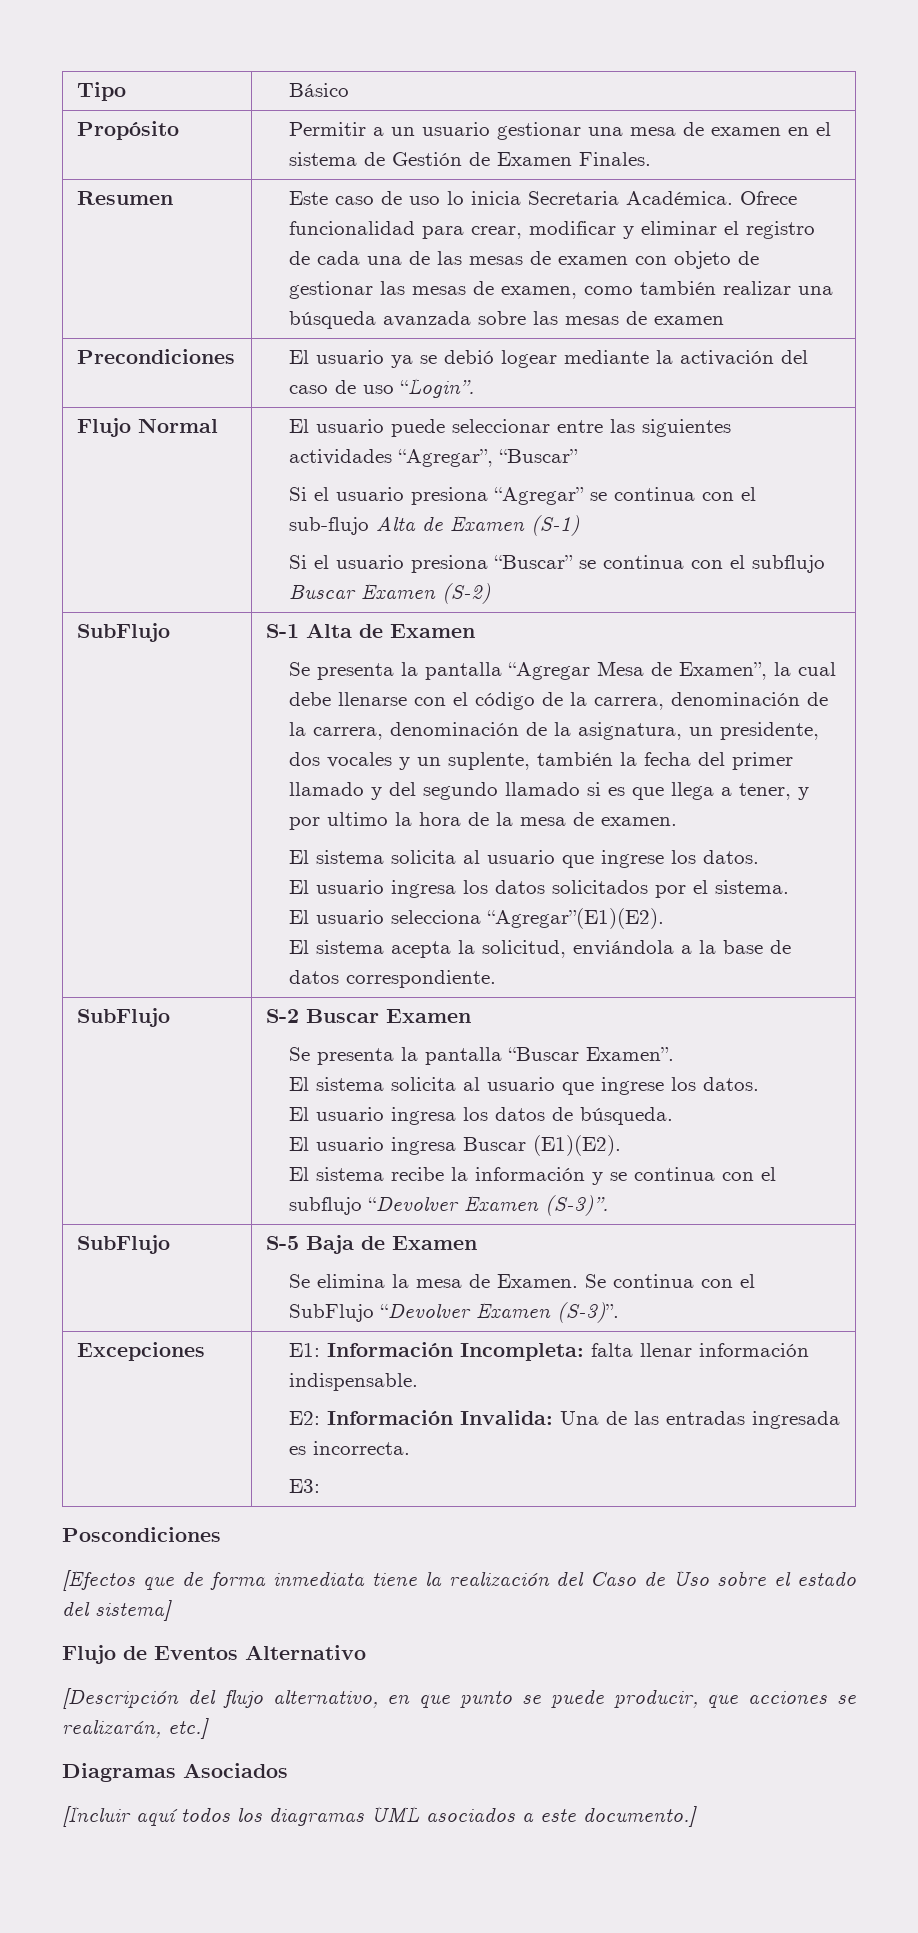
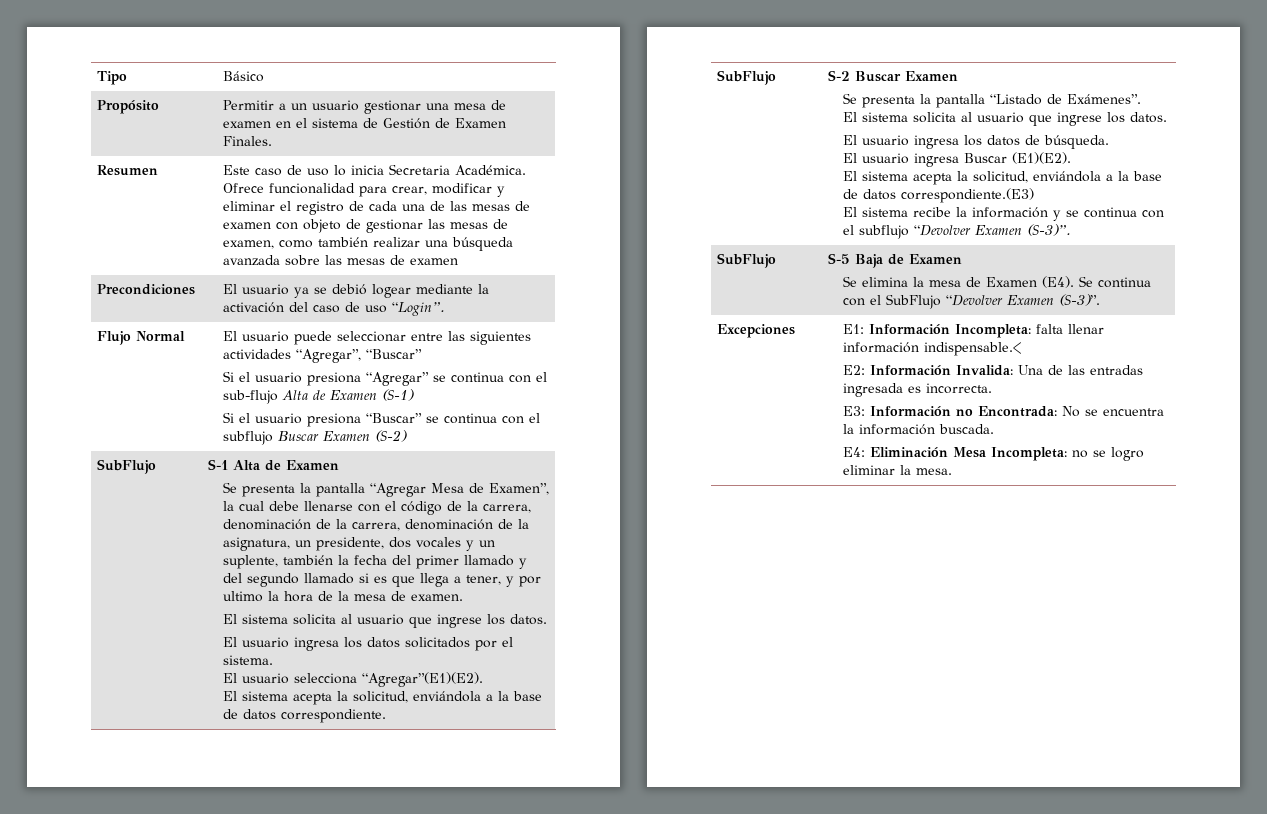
[508,1047,675,1061] “Buscar Examen”. -> [989,94,1141,105] “Listado de Exámenes”.
(622, 1145) none -> [842,171,1162,185] [842,188,1034,203] // El sistema acepta la solicitud, enviándola a la base de datos correspondiente.(E3)
[497,1274,579,1288] Examen. -> [985,276,1074,288] Examen (E4).
[289,1373,419,1391] indispensable. -> [923,342,1021,356] indispensable.<
[62,1527,221,1542] [62,1570,857,1592] [62,1600,172,1621] [62,1645,366,1664] [62,1688,856,1710] [62,1718,209,1739] [62,1763,288,1782] [62,1806,697,1828] // Poscondiciones // [Efectos que de forma inmediata tiene la realización del Caso de Uso sobre el estado del sistema] // Flujo de Eventos Alternativo // [Descripción del flujo alternativo, en que punto se puede producir, que acciones se realizarán, etc.] // Diagramas Asociados // [Incluir aquí todos los diagramas UML asociados a este documento.] -> [869,406,1164,417] [842,424,994,435] [842,447,1144,461] [842,465,952,475] Información no Encontrada: No se encuentra la información buscada. // E4: Eliminación Mesa Incompleta: no se logro eliminar la mesa.

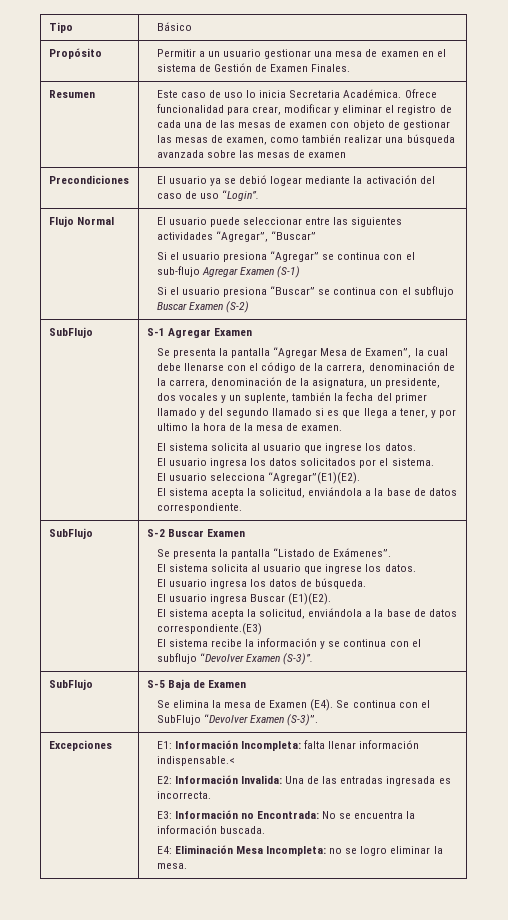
[281,390,326,400] Alta de -> [201,267,238,277] Agregar
[233,460,282,471] Alta de -> [167,328,211,338] Agregar

